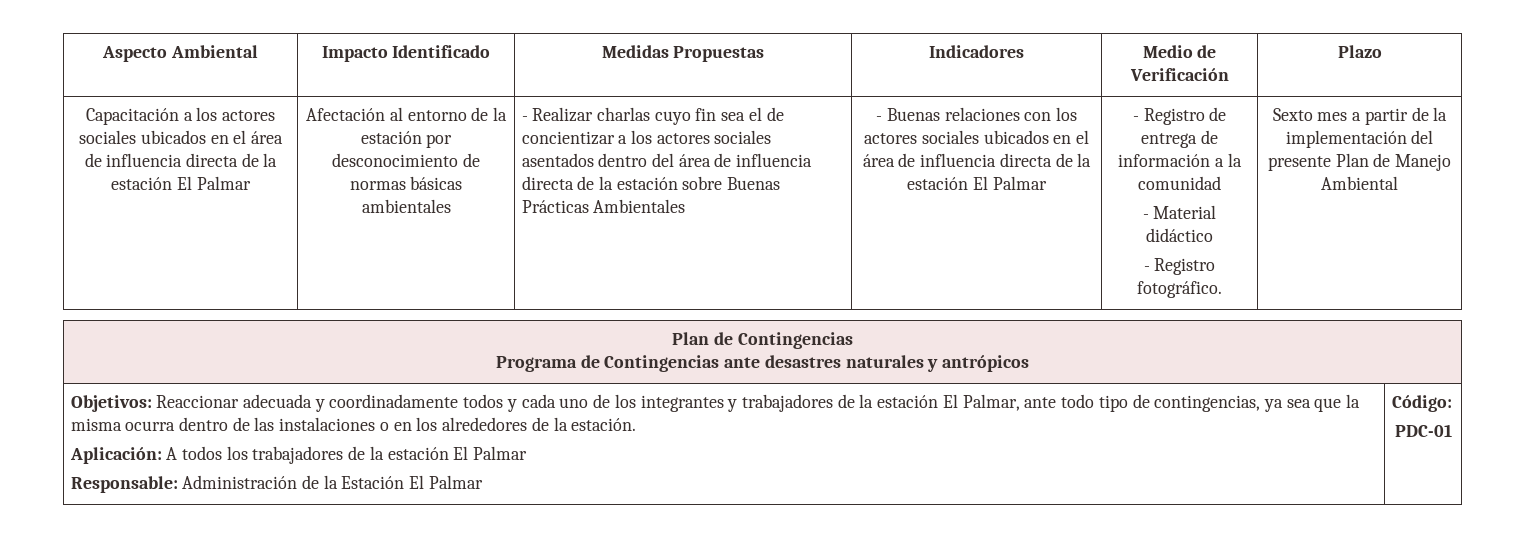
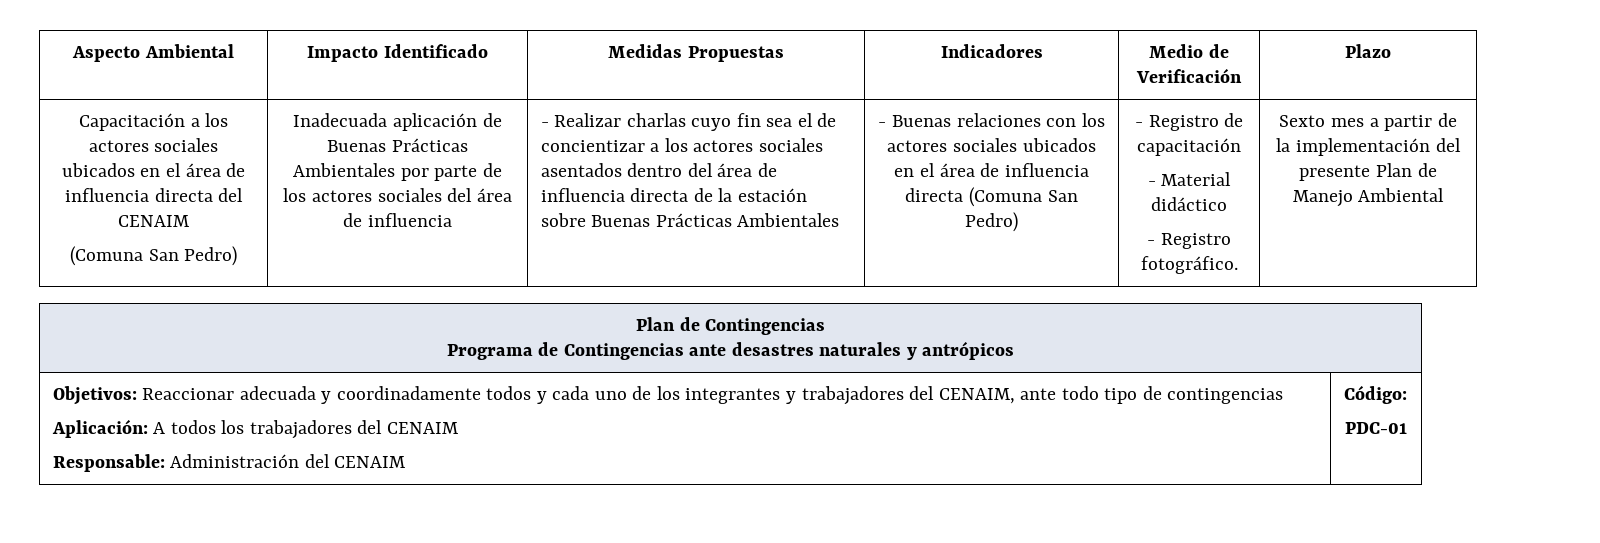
[241,153,278,167] [111,176,251,190] [306,107,507,121] [360,131,453,148] [332,153,480,167] [349,176,463,190] [361,199,451,213] de la estación El Palmar | Afectación al entorno de la estación por desconocimiento de normas básicas ambientales -> [218,188,244,202] [118,215,189,227] [69,246,238,266] [293,113,502,131] [327,138,468,152] [293,163,502,181] [283,188,512,202] [343,213,452,227] del CENAIM // (Comuna San Pedro) | Inadecuada aplicación de Buenas Prácticas Ambientales por parte de los actores sociales del área de influencia
[1055,153,1092,167] [907,176,1047,190] [1132,107,1227,125] [1141,130,1218,148] [1118,153,1242,167] [1138,176,1221,190] de la estación El Palmar | - Registro de entrega de información a la comunidad -> [969,187,1078,207] [965,212,1018,232] [1134,113,1244,131] [1137,138,1241,156] (Comuna San Pedro) | - Registro de capacitación
[837,394,1361,412] [70,417,637,431] de la estación El Palmar, ante todo tipo de contingencias, ya sea que la misma ocurra dentro de las instalaciones o en los alrededores de la estación. -> [909,386,1284,404] del CENAIM, ante todo tipo de contingencias
[348,446,528,460] [70,475,483,493] de la estación El Palmar // Responsable: Administración de la Estación El Palmar -> [357,420,458,434] [52,454,406,472] del CENAIM // Responsable: Administración del CENAIM

